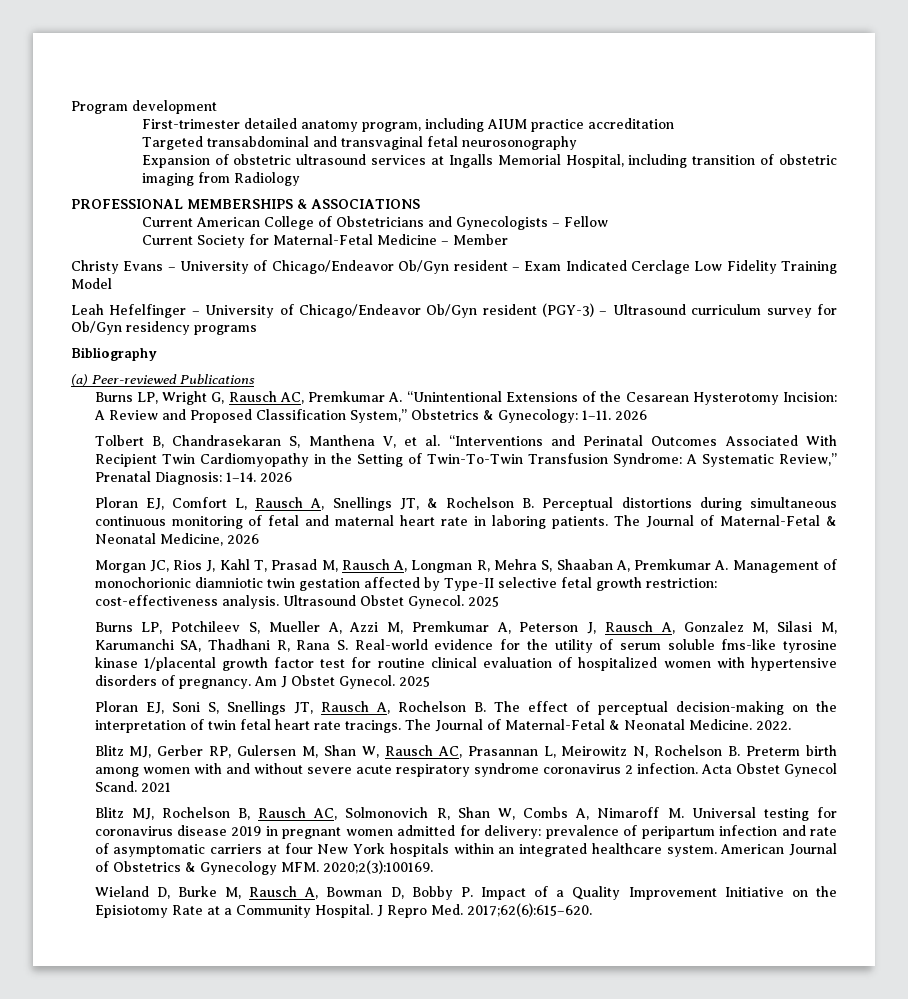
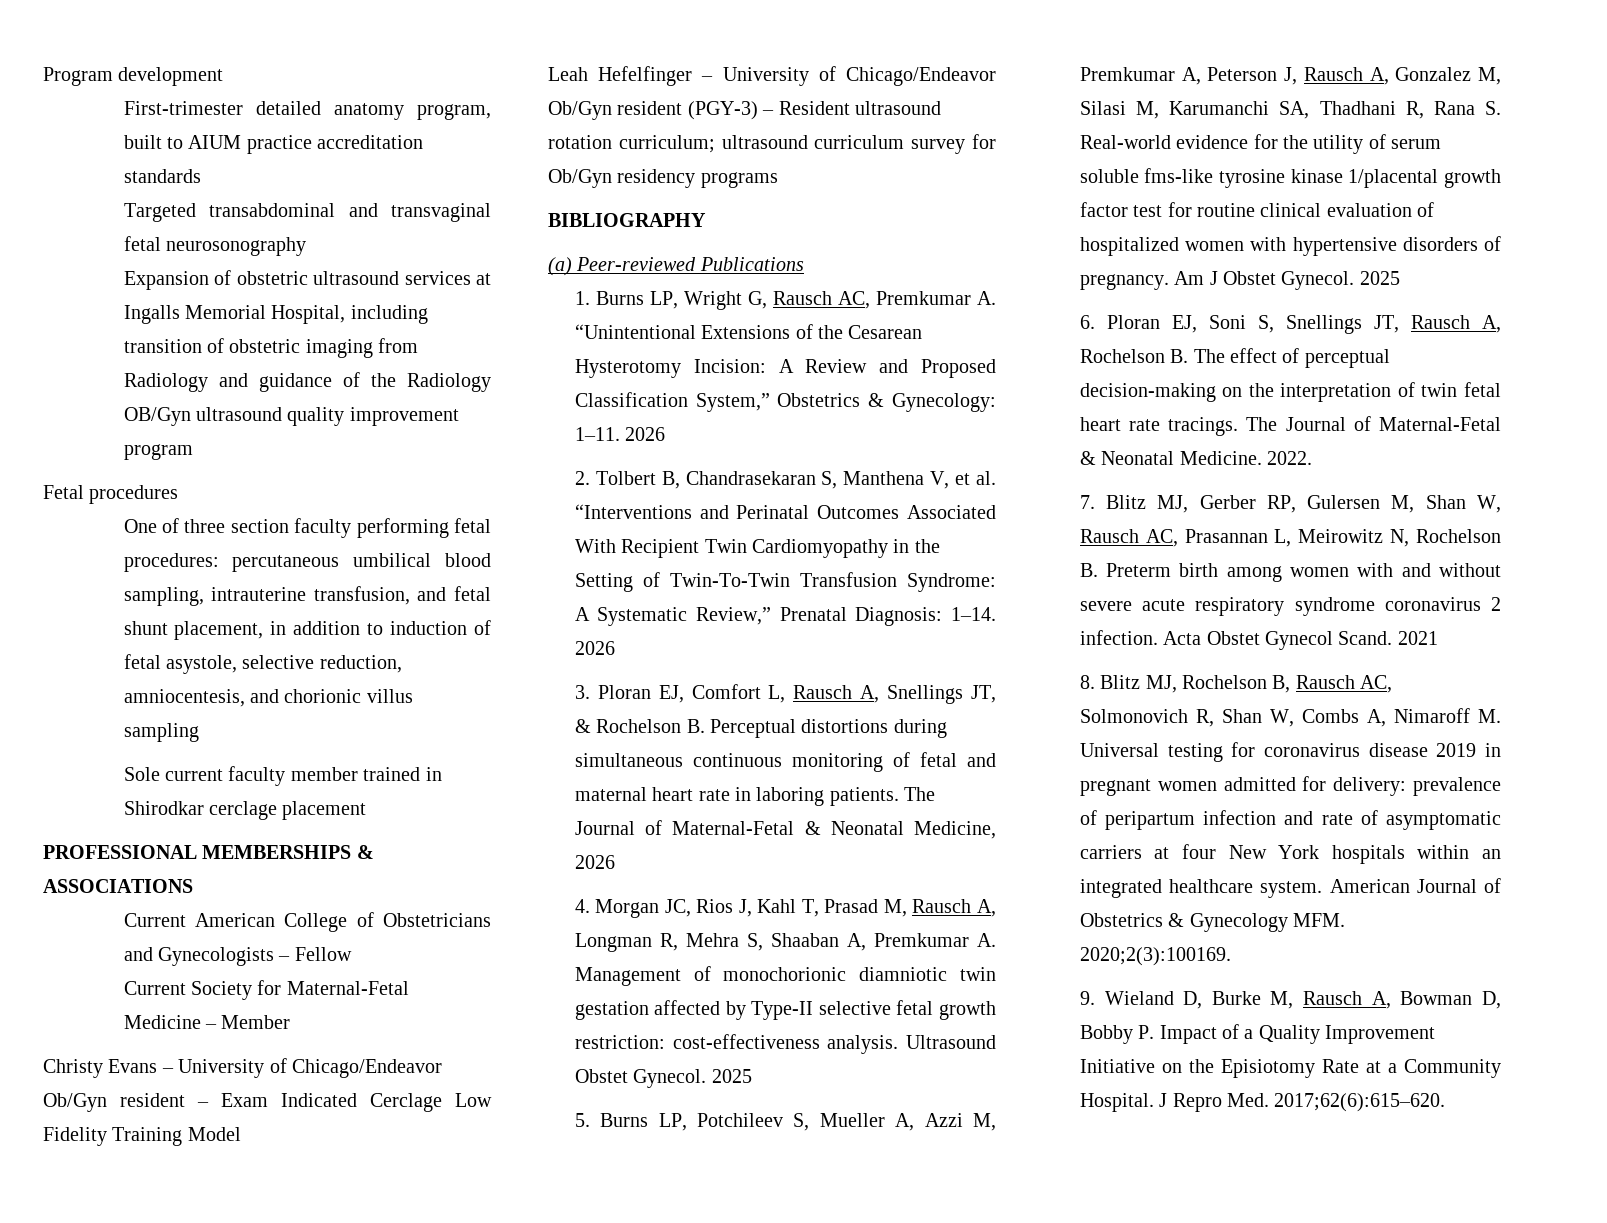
[424,118,484,132] including -> [123,135,183,149] built to
(674, 123) none -> [123,169,201,183] standards
(300, 179) none -> [218,372,491,392] [123,407,459,426] [123,444,193,460] [43,485,179,504] [123,518,491,538] [123,553,492,572] [123,586,491,606] [123,620,491,640] [123,654,402,674] [123,689,413,707] [123,723,199,742] [123,766,442,786] [123,801,367,820] and guidance of the Radiology OB/Gyn ultrasound quality improvement program // Fetal procedures // One of three section faculty performing fetal procedures: percutaneous umbilical blood sampling, intrauterine transfusion, and fetal shunt placement, in addition to induction of fetal asystole, selective reduction, amniocentesis, and chorionic villus sampling // Sole current faculty member trained in Shirodkar cerclage placement
[612,304,686,315] Ultrasound -> [778,101,941,115] [548,135,808,153] Resident ultrasound rotation curriculum; ultrasound
[71,347,157,361] Bibliography -> [548,213,706,227] BIBLIOGRAPHY
(255, 379) none -> [574,291,590,305] 1.
(647, 415) none -> [574,471,590,485] 2.
(292, 477) none -> [574,685,590,699] 3.
(259, 539) none -> [574,899,590,913] 4.
(499, 601) none -> [574,1113,590,1127] 5.
(430, 681) none -> [1079,315,1095,329] 6.
(791, 725) none -> [1079,495,1095,509] 7.
(171, 787) none -> [1079,675,1095,689] 8.
(433, 867) none -> [1079,991,1095,1005] 9.

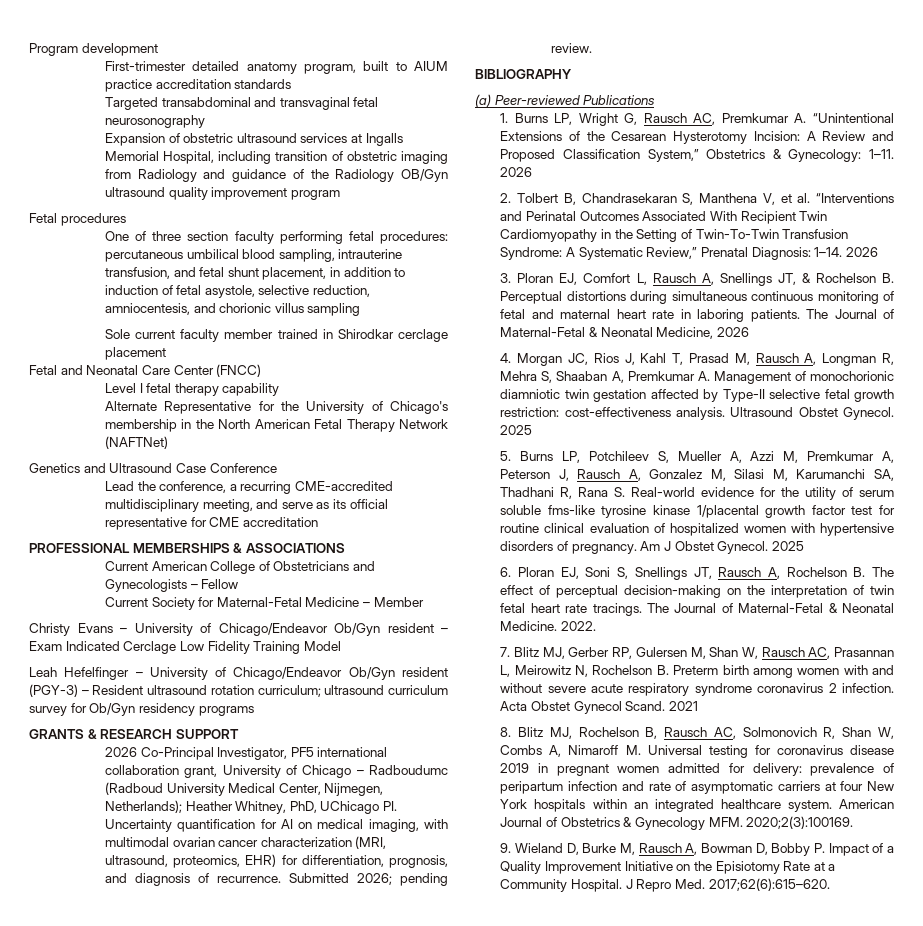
(367, 810) none -> [29,364,262,377] [104,383,280,396] [104,401,448,414] [104,419,448,432] [104,436,168,449] [29,463,277,473] [104,481,394,494] [104,499,388,512] [104,517,318,530] // Fetal and Neonatal Care Center (FNCC) // Level I fetal therapy capability // Alternate Representative for the University of Chicago's membership in the North American Fetal Therapy Network (NAFTNet) // Genetics and Ultrasound Case Conference // Lead the conference, a recurring CME-accredited multidisciplinary meeting, and serve as its official representative for CME accreditation
(778, 180) none -> [29,729,239,739] [104,747,388,760] [104,765,448,778] [104,782,384,796] [104,800,398,814] [104,819,448,832] [104,836,387,849] [104,854,448,868] [104,873,448,886] [550,43,592,53] // GRANTS & RESEARCH SUPPORT // 2026 Co-Principal Investigator, PF5 international collaboration grant, University of Chicago – Radboudumc (Radboud University Medical Center, Nijmegen, Netherlands); Heather Whitney, PhD, UChicago PI. Uncertainty quantification for AI on medical imaging, with multimodal ovarian cancer characterization (MRI, ultrasound, proteomics, EHR) for differentiation, prognosis, and diagnosis of recurrence. Submitted 2026; pending review.

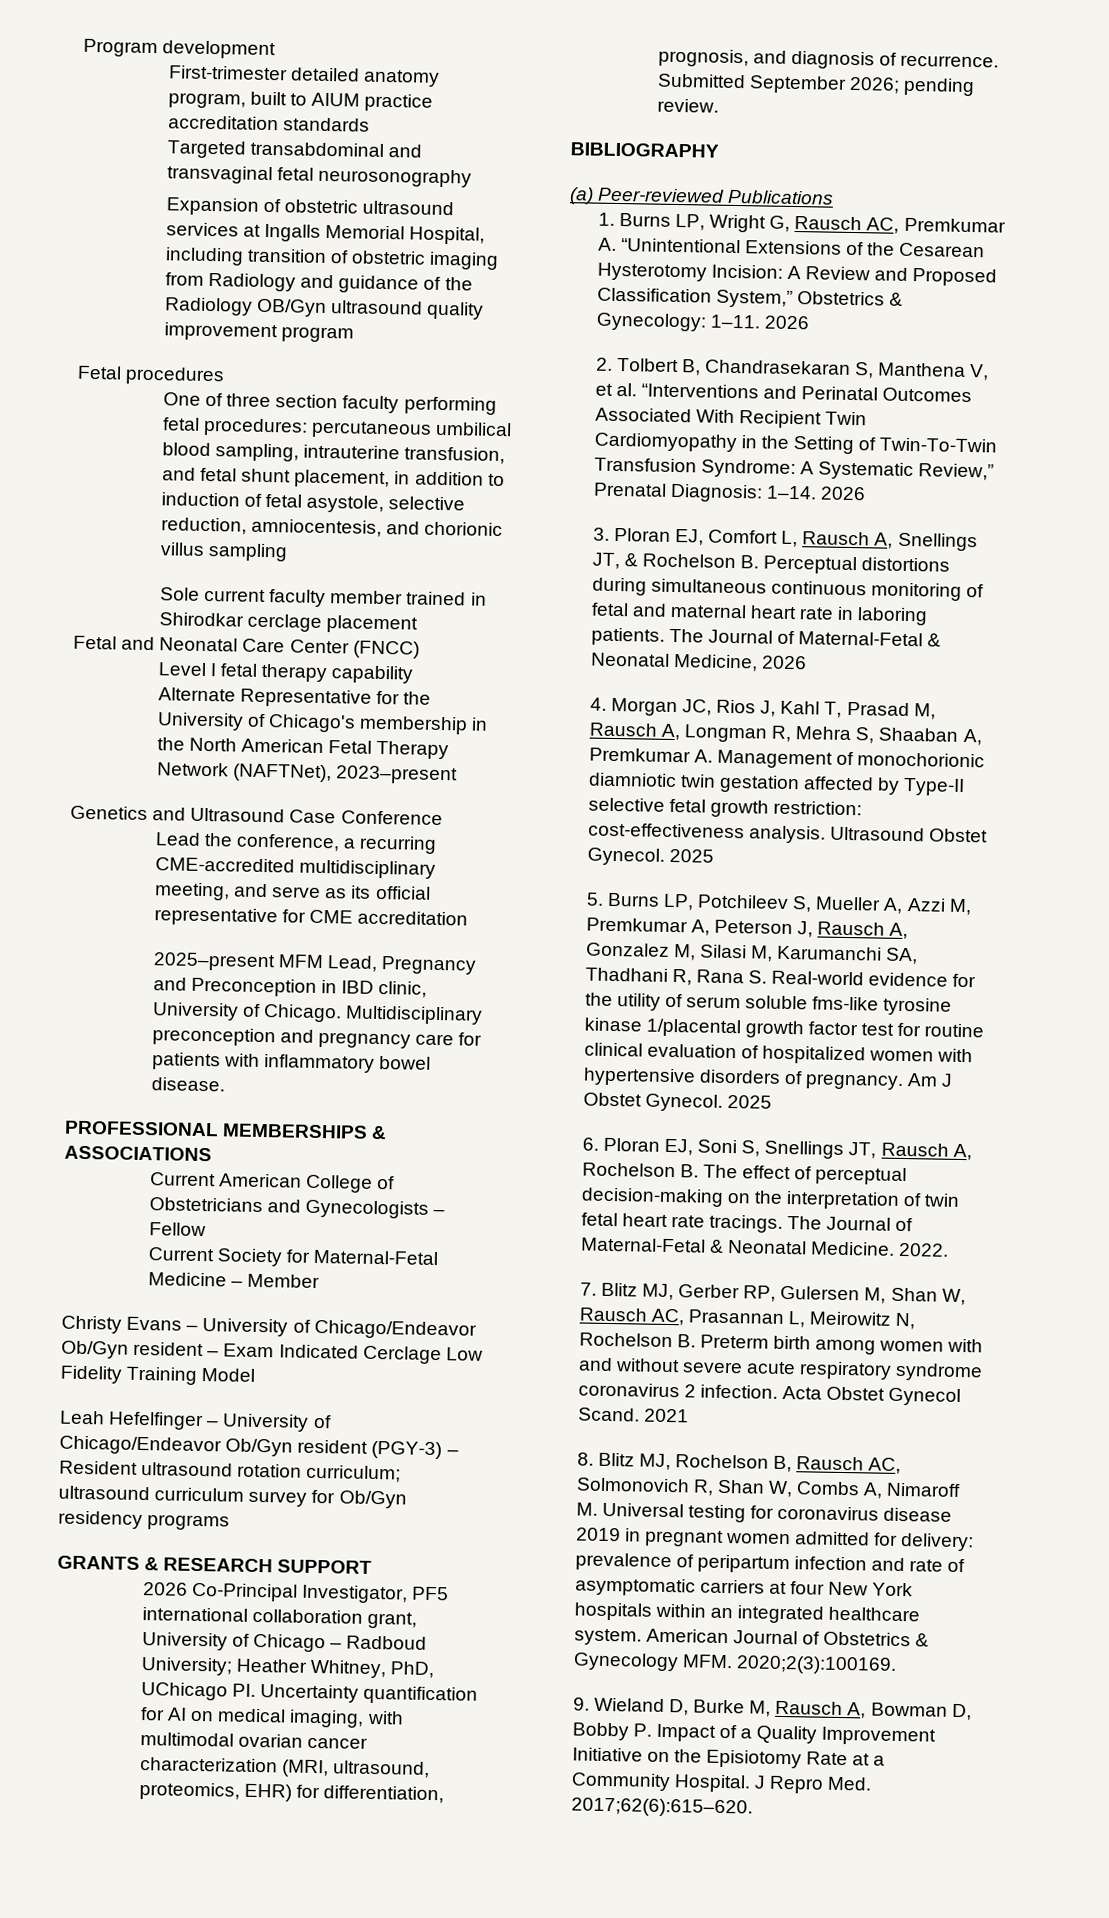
[104,436,168,449] (NAFTNet) -> [232,763,459,785] (NAFTNet), 2023–present
(318, 522) none -> [152,952,478,975] [152,977,428,998] [151,1002,484,1025] [151,1027,483,1049] [151,1052,432,1073] [150,1077,225,1092] // 2025–present MFM Lead, Pregnancy and Preconception in IBD clinic, University of Chicago. Multidisciplinary preconception and pregnancy care for patients with inflammatory bowel disease.
[368,765,448,775] [104,782,384,796] [104,800,182,813] Radboudumc (Radboud University Medical Center, Nijmegen, Netherlands); -> [346,1635,428,1650] [140,1657,232,1676] Radboud University;
(349, 878) none -> [748,75,847,94] September

